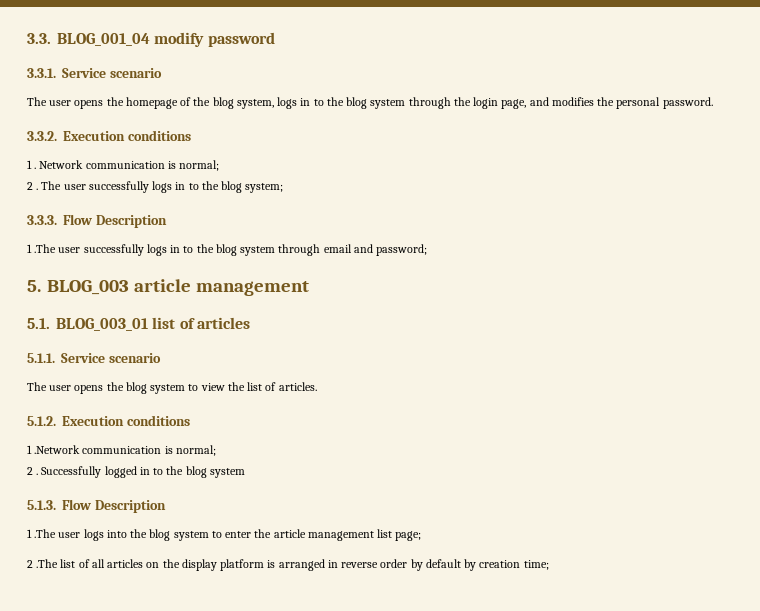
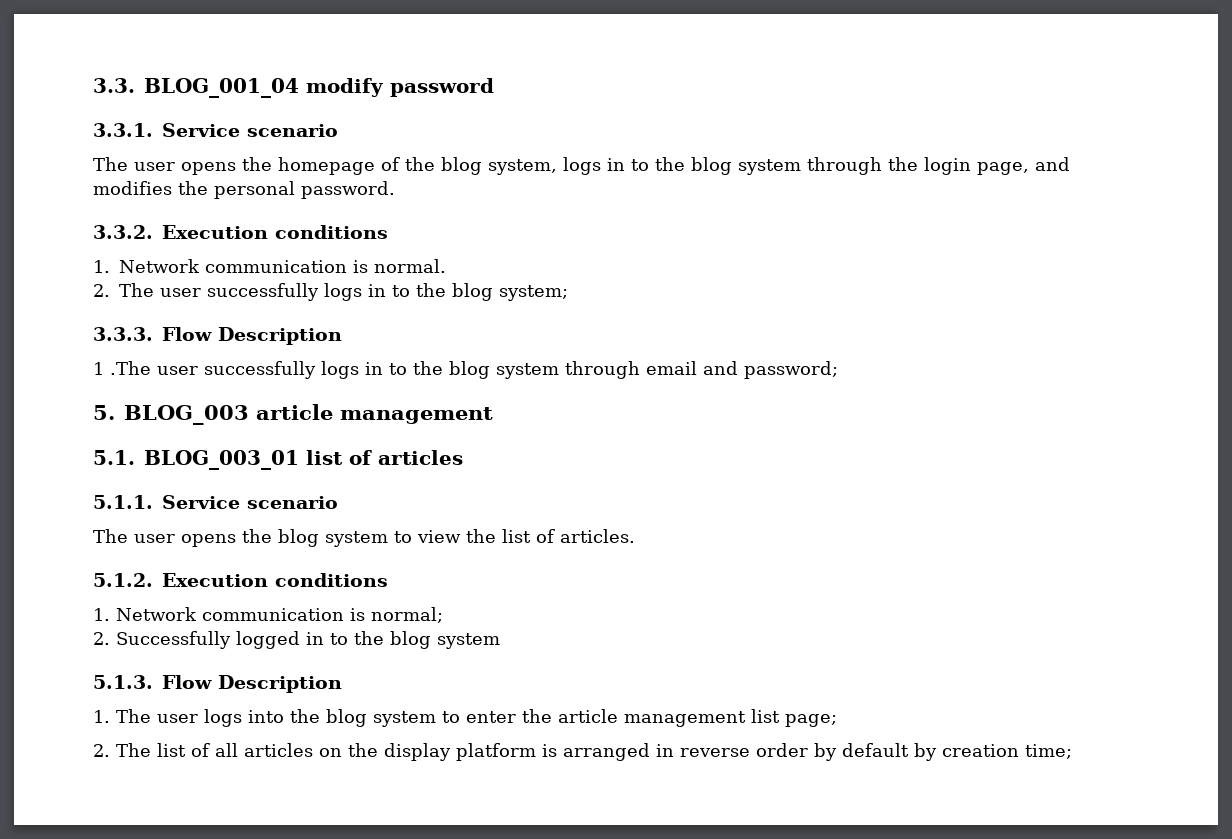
[27,160,220,171] [27,182,39,190] 1 . Network communication is normal; // 2 . -> [93,259,446,273] [93,284,110,297] 1. Network communication is normal. // 2.
[27,445,216,456] [27,467,39,475] 1 .Network communication is normal; // 2 . -> [93,607,443,623] [93,632,110,645] 1. Network communication is normal; // 2.
[27,529,57,538] 1 .The -> [93,709,151,723] 1. The
[27,559,59,568] 2 .The -> [93,743,151,757] 2. The

